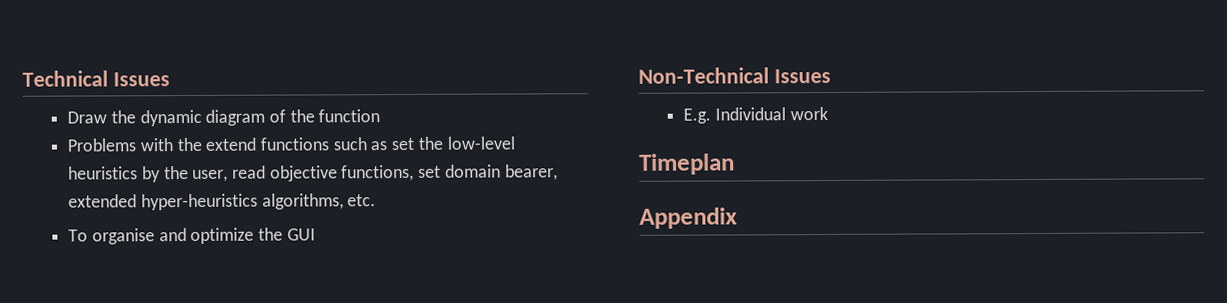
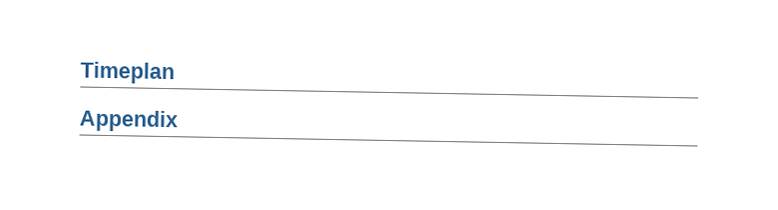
[22,70,170,87] [67,109,381,127] [67,136,515,152] [68,164,558,183] [68,193,377,211] [68,227,316,245] [638,67,831,84] [683,106,828,124] Technical Issues // Draw the dynamic diagram of the function // Problems with the extend functions such as set the low-level heuristics by the user, read objective functions, set domain bearer, extended hyper-heuristics algorithms, etc. // To organise and optimize the GUI // Non-Technical Issues // E.g. Individual work // -> (80, 73) none

